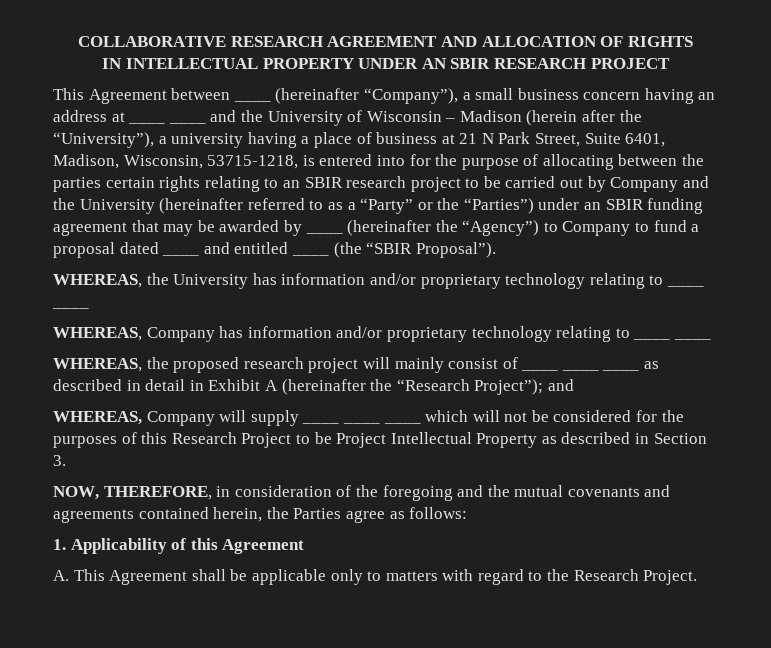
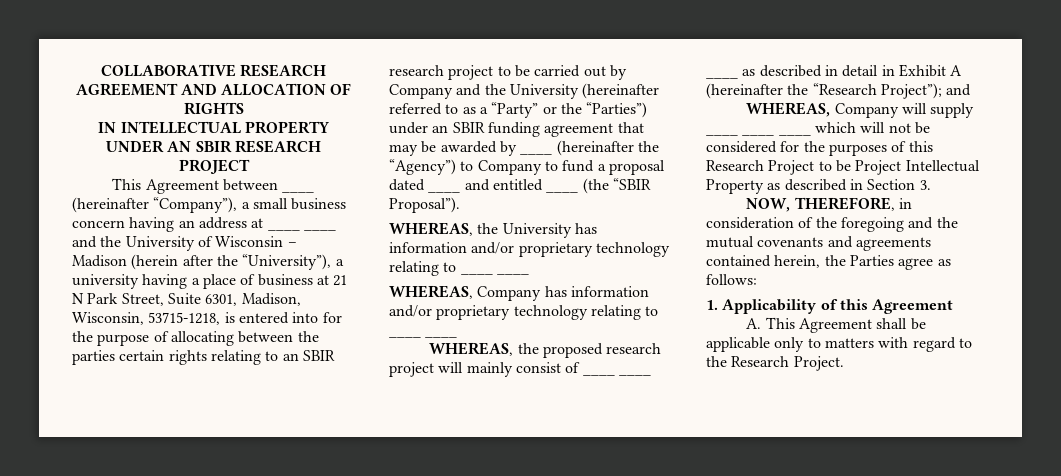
[625,133,666,147] 6401, -> [205,294,238,306] 6301,

